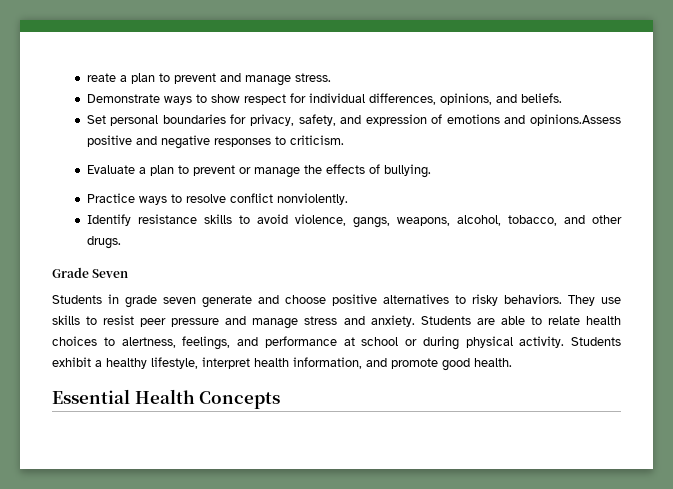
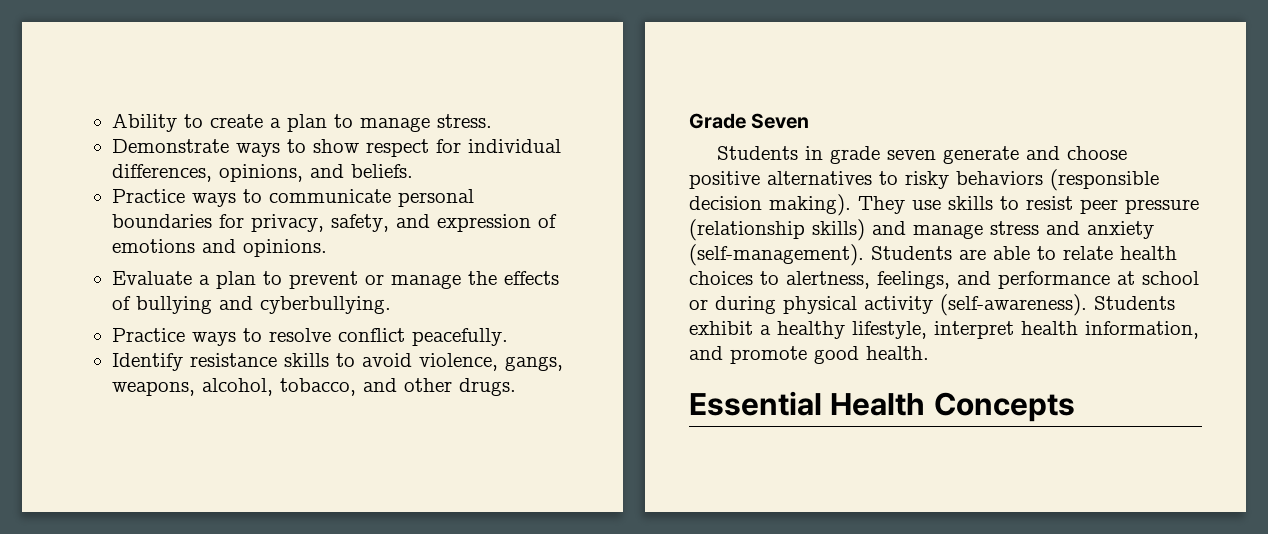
[86,73,241,84] reate a plan to prevent and -> [112,113,354,132] Ability to create a plan to
[86,115,106,124] Set -> [112,189,392,207] Practice ways to communicate
[530,114,621,126] [86,135,344,149] opinions.Assess positive and negative responses to criticism. -> [243,239,328,257] opinions.
[383,164,431,178] bullying. -> [136,296,392,314] bullying and cyberbullying.
[276,193,348,205] nonviolently. -> [412,328,509,346] peacefully.
[504,294,562,304] behaviors. -> [956,169,1159,191] [689,194,851,216] behaviors (responsible decision making).
(220, 322) none -> [689,219,865,241] (relationship skills)
[370,315,415,327] anxiety. -> [1087,221,1154,239] [689,244,864,266] anxiety (self-management).
[519,336,565,348] activity. -> [864,294,1087,316] activity (self-awareness).

